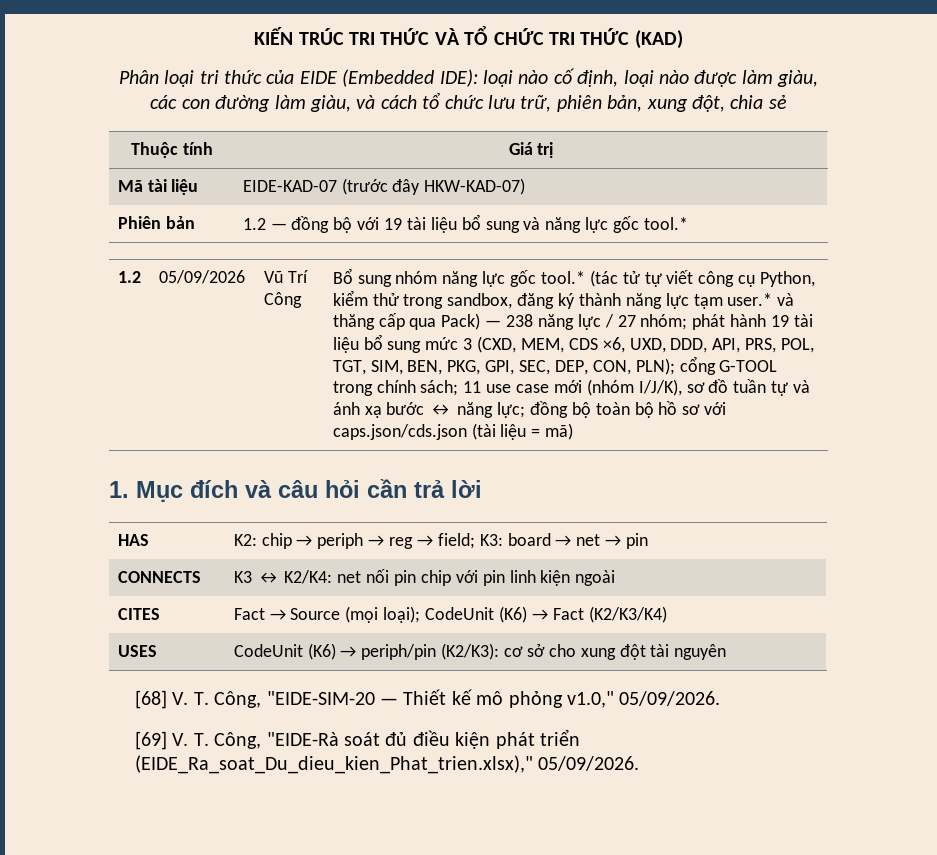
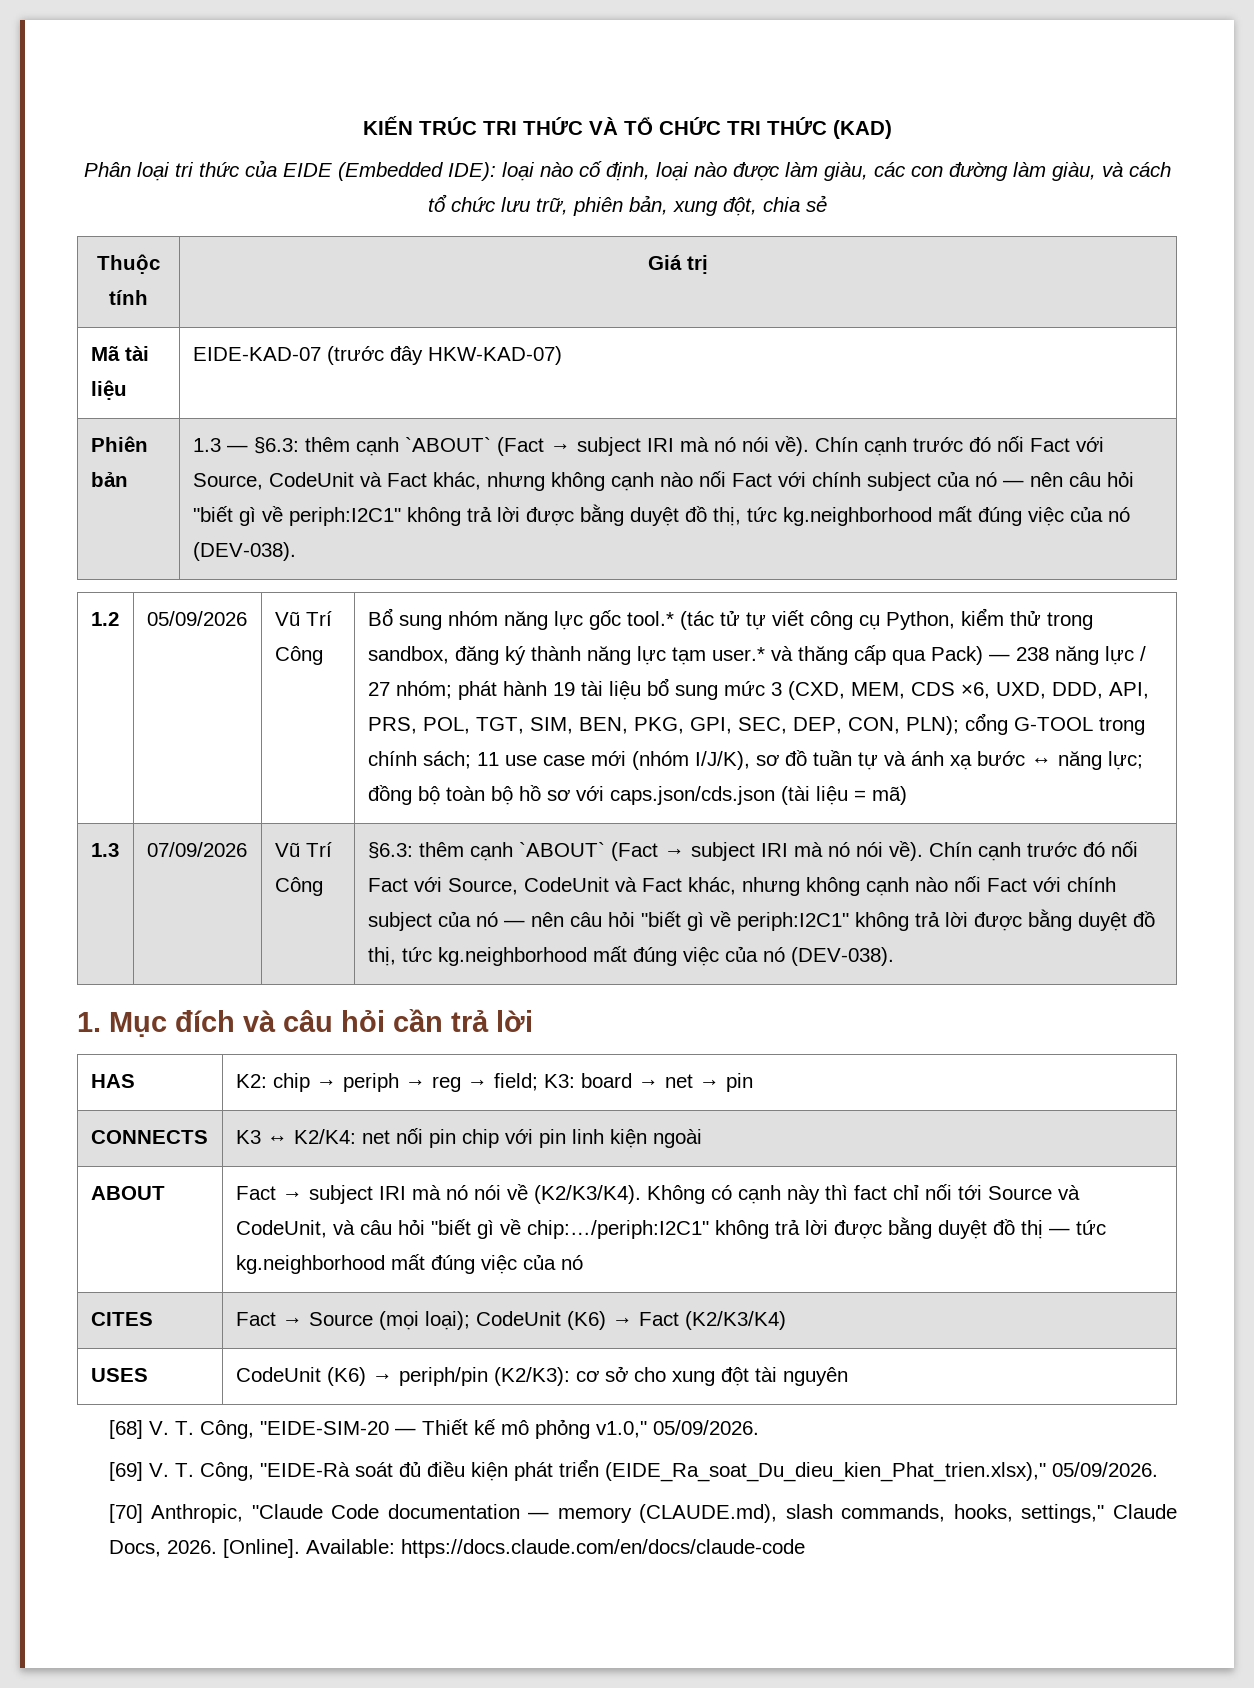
[242,214,688,233] 1.2 — đồng bộ với 19 tài liệu bổ sung và năng lực gốc tool.* -> [192,436,1104,456] [192,471,1134,491] [192,504,1130,526] [192,542,296,561] 1.3 — §6.3: thêm cạnh `ABOUT` (Fact → subject IRI mà nó nói về). Chín cạnh trước đó nối Fact với Source, CodeUnit và Fact khác, nhưng không cạnh nào nối Fact với chính subject của nó — nên câu hỏi "biết gì về periph:I2C1" không trả lời được bằng duyệt đồ thị, tức kg.neighborhood mất đúng việc của nó (DEV-038).
(574, 431) none -> [90,843,119,857] [146,842,247,857] [274,842,332,857] [274,877,323,896] [367,841,1138,861] [367,876,1116,896] [367,909,1155,931] [367,946,894,966] // 1.3 | 07/09/2026 | Vũ Trí Công | §6.3: thêm cạnh `ABOUT` (Fact → subject IRI mà nó nói về). Chín cạnh trước đó nối Fact với Source, CodeUnit và Fact khác, nhưng không cạnh nào nối Fact với chính subject của nó — nên câu hỏi "biết gì về periph:I2C1" không trả lời được bằng duyệt đồ thị, tức kg.neighborhood mất đúng việc của nó (DEV-038).
(616, 578) none -> [90,1186,165,1200] [235,1184,1080,1204] [235,1217,1106,1239] [235,1254,583,1274] // ABOUT | Fact → subject IRI mà nó nói về (K2/K3/K4). Không có cạnh này thì fact chỉ nối tới Source và CodeUnit, và câu hỏi "biết gì về chip:…/periph:I2C1" không trả lời được bằng duyệt đồ thị — tức kg.neighborhood mất đúng việc của nó
(640, 763) none -> [108,1504,1177,1523] [108,1539,805,1558] // [70] Anthropic, "Claude Code documentation — memory (CLAUDE.md), slash commands, hooks, settings," Claude Docs, 2026. [Online]. Available: https://docs.claude.com/en/docs/claude-code

